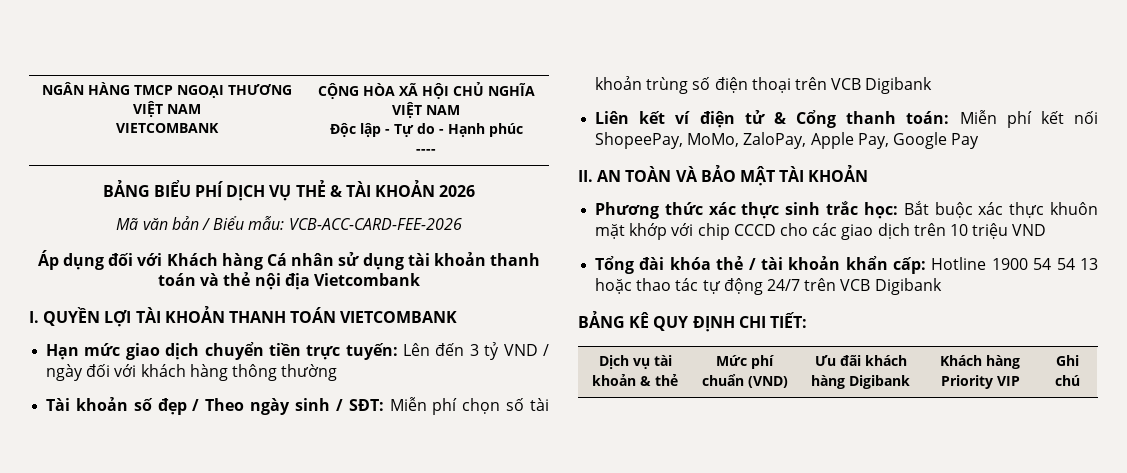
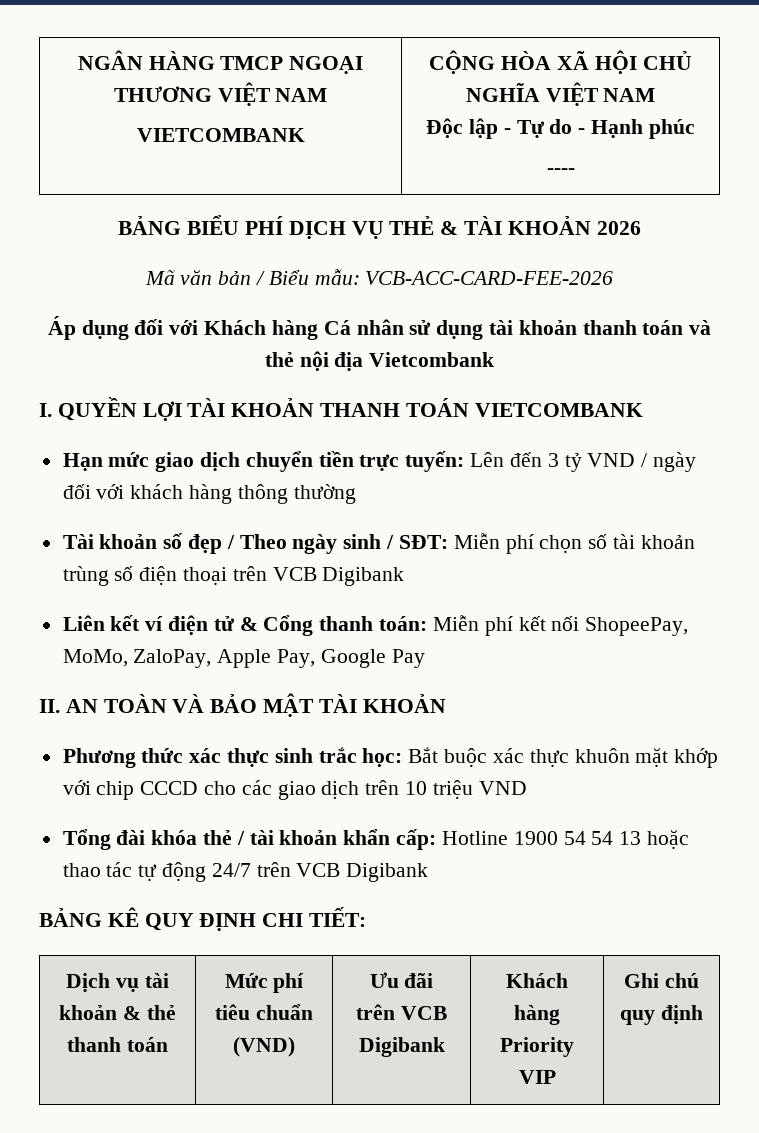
(678, 380) none -> [67,1037,168,1052] thanh toán
(774, 362) none -> [215,1004,251,1020] tiêu
[864,355,907,366] [811,375,845,389] khách hàng -> [356,1004,447,1020] trên VCB
(1080, 380) none -> [620,1005,703,1025] quy định

